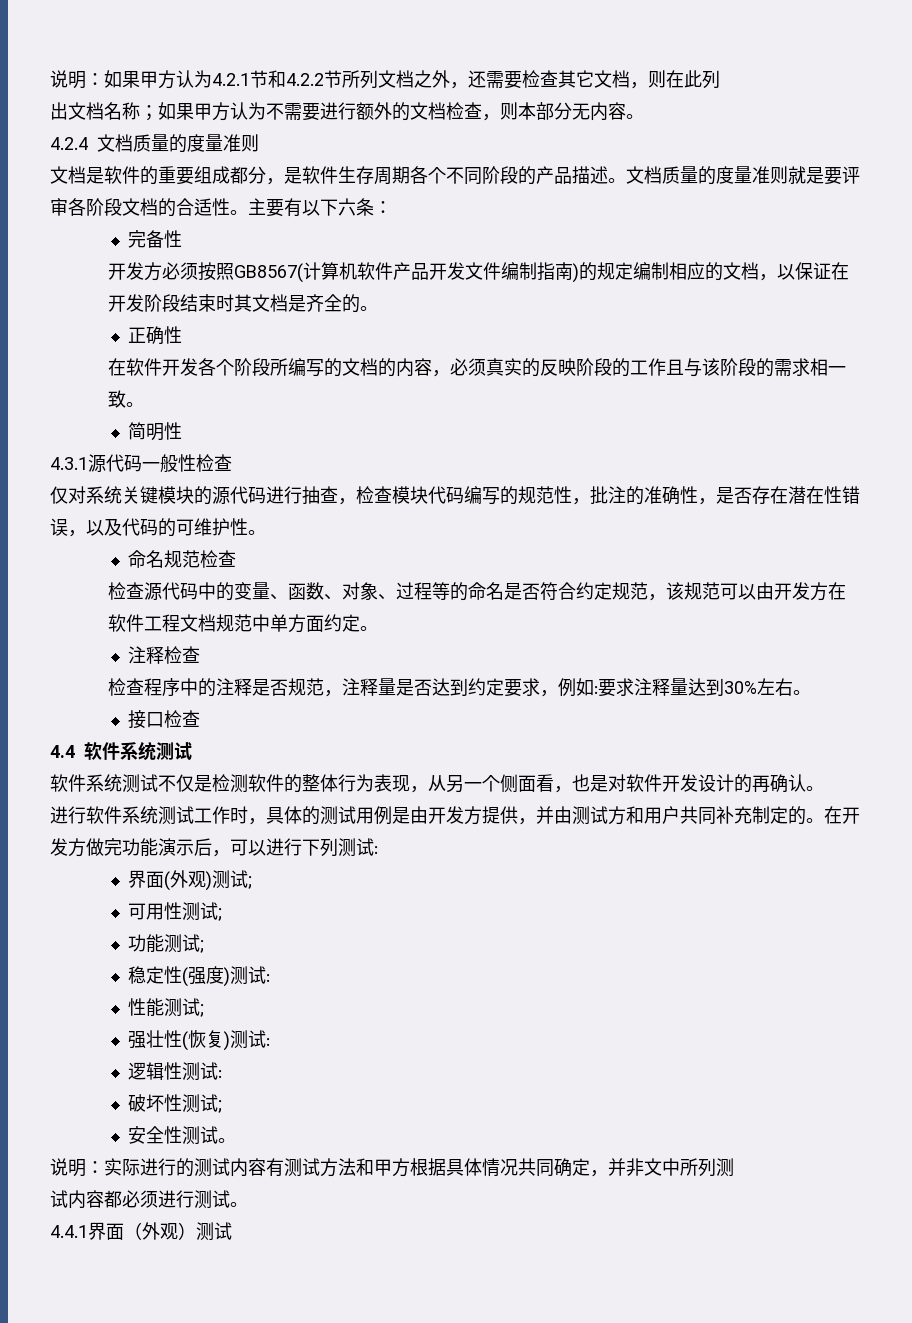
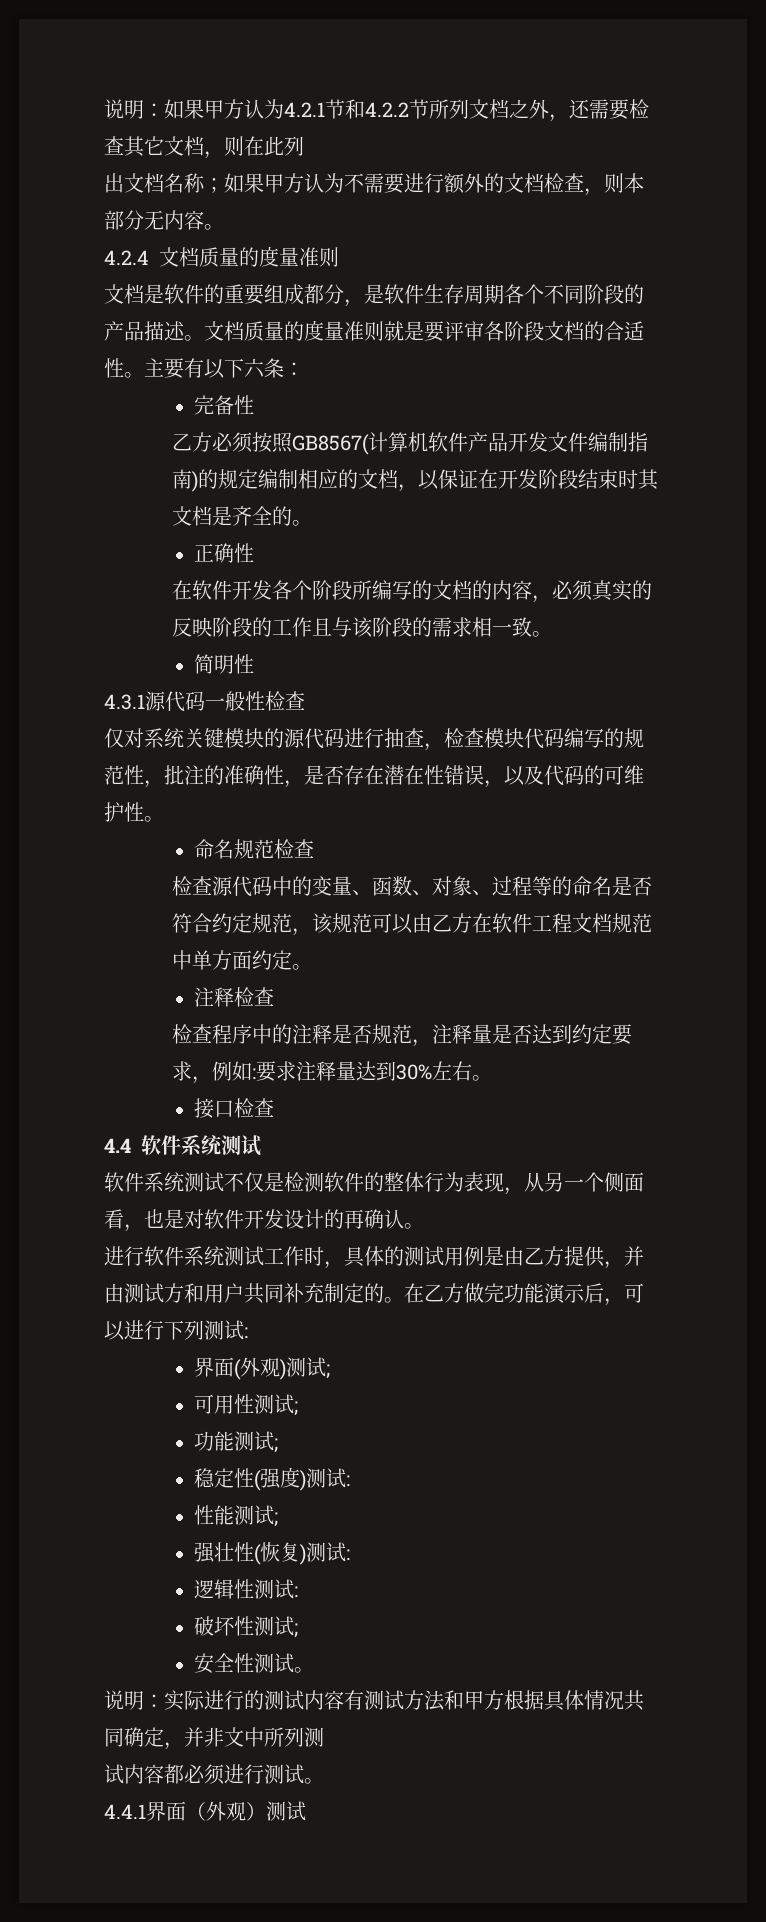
[107,262,144,280] 开发 -> [171,433,192,451] 乙
[773,582,810,600] 开发 -> [431,914,452,932] 乙
[428,806,464,824] 开发 -> [524,1247,544,1265] 乙
[842,807,860,824] [50,838,68,856] 开发 -> [424,1284,444,1302] 乙

